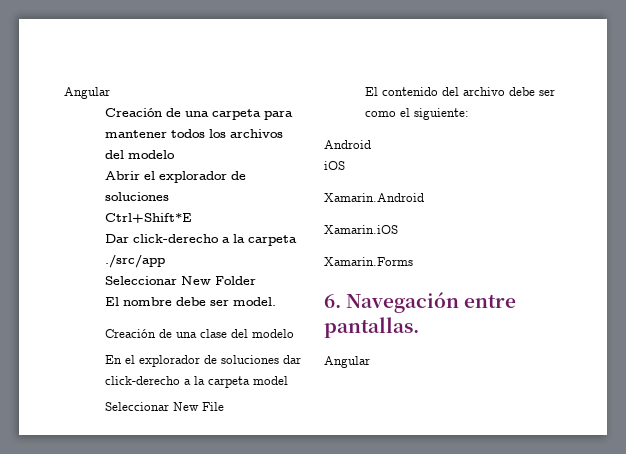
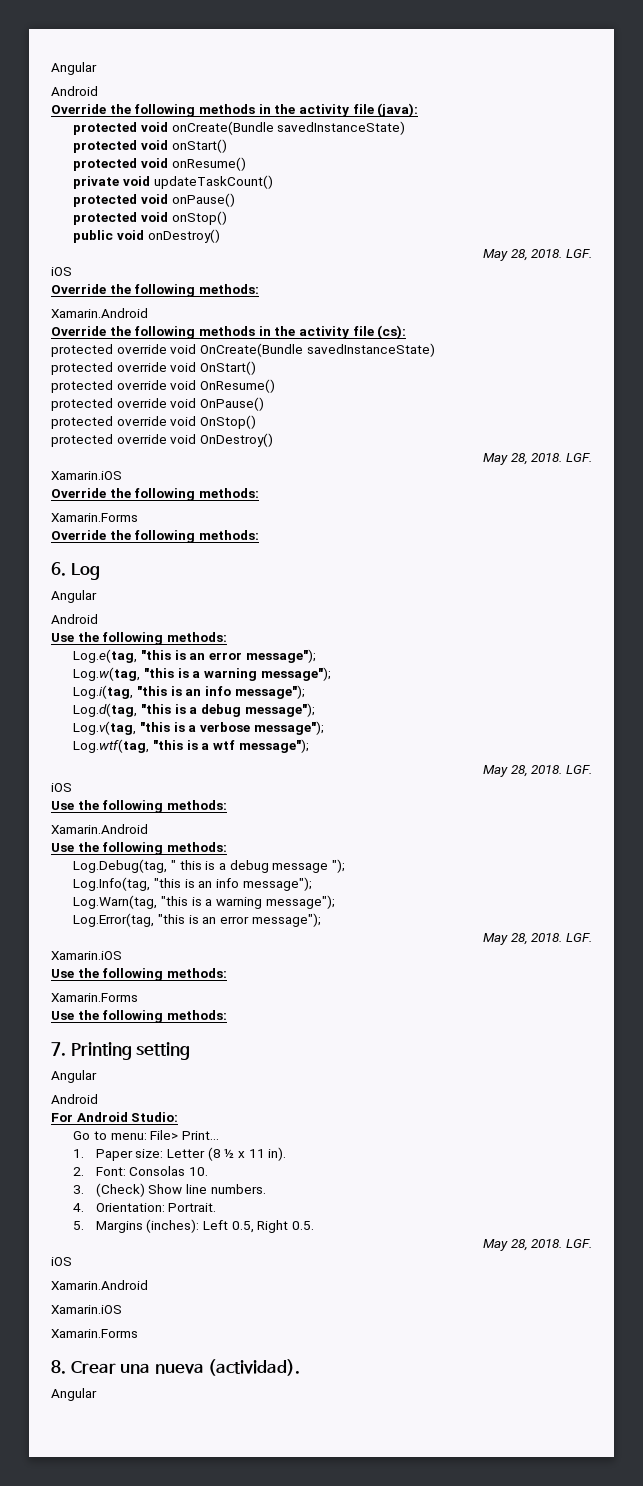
[64,87,110,99] [104,108,293,120] [104,129,283,138] [104,150,175,159] [104,171,246,183] [104,192,169,201] [104,213,192,223] [104,234,297,246] [104,254,165,268] [104,276,256,285] [104,297,276,306] [104,329,294,338] [104,355,301,367] [104,376,288,388] [104,402,224,411] [364,87,555,96] [364,108,469,120] [324,140,371,149] Angular // Creación de una carpeta para mantener todos los archivos del modelo // Abrir el explorador de soluciones // Ctrl+Shift*E // Dar click-derecho a la carpeta ./src/app // Seleccionar New Folder // El nombre debe ser model. // Creación de una clase del modelo // En el explorador de soluciones dar click-derecho a la carpeta model // Seleccionar New File // El contenido del archivo debe ser como el siguiente: // Android -> [51,62,97,75] [51,86,98,96] [51,103,419,117] [73,121,406,135] [73,139,227,153] [73,157,246,171] [73,175,273,189] [73,193,235,207] [73,211,227,225] [73,229,220,243] [483,249,592,261] [51,267,72,276] [51,284,259,297] [51,308,148,318] [51,325,407,339] [51,343,435,357] [51,361,256,375] [51,379,275,393] [51,397,264,411] [51,415,256,429] [51,433,273,447] [483,453,592,465] [51,471,122,480] [51,488,259,501] [51,513,138,522] [51,530,259,543] [51,562,100,580] [51,590,97,603] [51,614,98,624] [51,632,227,645] [73,649,316,663] [73,667,331,681] [73,685,305,699] [73,703,315,717] [73,721,324,735] [73,739,309,753] [483,765,592,777] [51,783,72,792] [51,800,227,813] [51,824,148,834] [51,842,227,855] [73,859,345,873] [73,877,312,891] [73,895,335,909] [73,913,321,927] [483,933,592,945] [51,951,122,960] [51,968,227,981] [51,993,138,1002] [51,1010,227,1023] [51,1042,191,1060] [51,1070,97,1083] [51,1094,98,1104] [51,1112,179,1122] [73,1130,219,1140] [73,1147,287,1161] [73,1166,208,1176] [73,1183,266,1197] [73,1203,217,1212] [73,1219,314,1233] [483,1239,592,1251] Angular // Android // Override the following methods in the activity file (java): // protected void onCreate(Bundle savedInstanceState) // protected void onStart() // protected void onResume() // private void updateTaskCount() // protected void onPause() // protected void onStop() // public void onDestroy() // May 28, 2018. LGF. // iOS // Override the following methods: // Xamarin.Android // Override the following methods in the activity file (cs): // protected override void OnCreate(Bundle savedInstanceState) // protected override void OnStart() // protected override void OnResume() // protected override void OnPause() // protected override void OnStop() // protected override void OnDestroy() // May 28, 2018. LGF. // Xamarin.iOS // Override the following methods: // Xamarin.Forms // Override the following methods: // 6. Log // Angular // Android // Use the following methods: // Log.e(tag, "this is an error message"); // Log.w(tag, "this is a warning message"); // Log.i(tag, "this is an info message"); // Log.d(tag, "this is a debug message"); // Log.v(tag, "this is a verbose message"); // Log.wtf(tag, "this is a wtf message"); // May 28, 2018. LGF. // iOS // Use the following methods: // Xamarin.Android // Use the following methods: // Log.Debug(tag, " this is a debug message "); // Log.Info(tag, "this is an info message"); // Log.Warn(tag, "this is a warning message"); // Log.Error(tag, "this is an error message"); // May 28, 2018. LGF. // Xamarin.iOS // Use the following methods: // Xamarin.Forms // Use the following methods: // 7. Printing setting // Angular // Android // For Android Studio: // Go to menu: File> Print… // 1. Paper size: Letter (8 ½ x 11 in). // 2. Font: Consolas 10. // 3. (Check) Show line numbers. // 4. Orientation: Portrait. // 5. Margins (inches): Left 0.5, Right 0.5. // May 28, 2018. LGF.
[324,292,517,313] [324,317,419,338] 6. Navegación entre pantallas. -> [51,1359,301,1376] 8. Crear una nueva (actividad).

